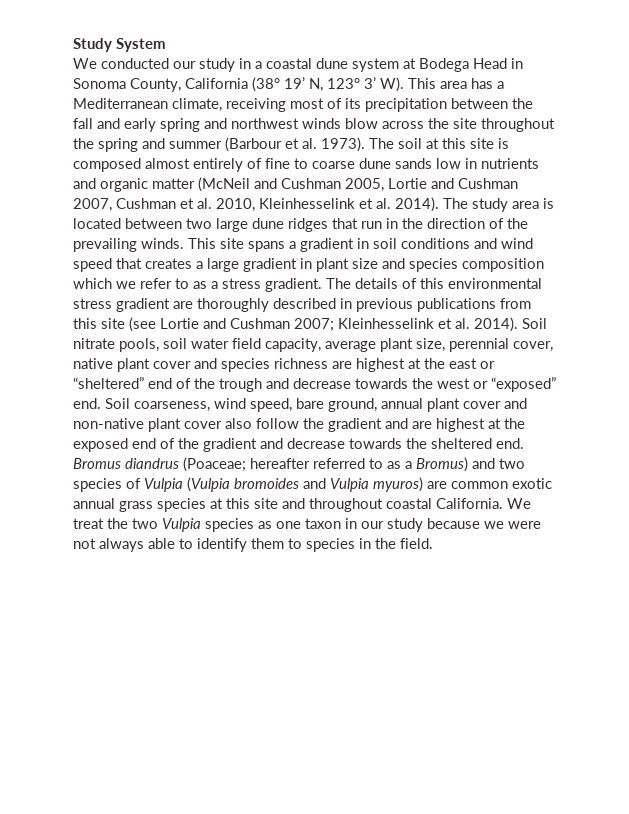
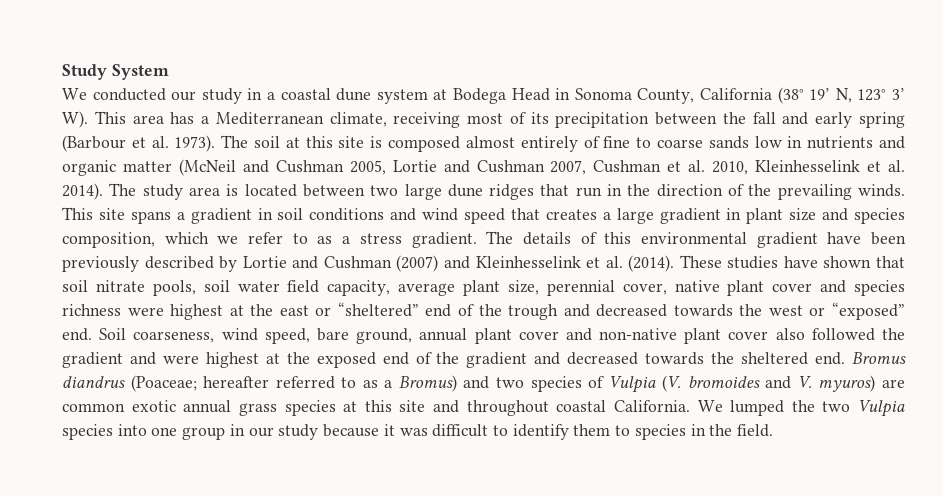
[204,118,555,132] [73,138,222,152] and northwest winds blow across the site throughout the spring and summer -> (905, 120) none
[359,158,391,169] dune -> (703, 143) none
[462,258,544,272] composition -> [62,232,155,248] composition,
[73,298,531,312] [73,317,547,332] stress gradient are thoroughly described in previous publications from this site (see Lortie and Cushman 2007; Kleinhesselink et al. 2014). Soil -> [756,232,906,248] [62,255,905,272] [62,280,88,292] gradient have been previously described by Lortie and Cushman (2007) and Kleinhesselink et al. (2014). These studies have shown that soil
[332,361,352,369] are -> [127,307,164,316] were
[293,378,351,389] decrease -> [596,304,668,317] decreased
[256,418,432,432] follow the gradient and are -> [811,328,905,341] [62,352,199,368] followed the gradient and were
[287,438,345,449] decrease -> [567,352,639,365] decreased
[187,477,230,492] (Vulpia -> [662,375,682,392] (V.
[330,478,369,492] Vulpia -> [797,376,812,388] V.
[73,518,104,529] treat -> [730,400,785,416] lumped
[258,518,341,529] as one taxon -> [117,424,226,440] into one group
[484,521,541,529] [73,538,175,552] we were not always able -> [383,424,489,437] it was difficult

